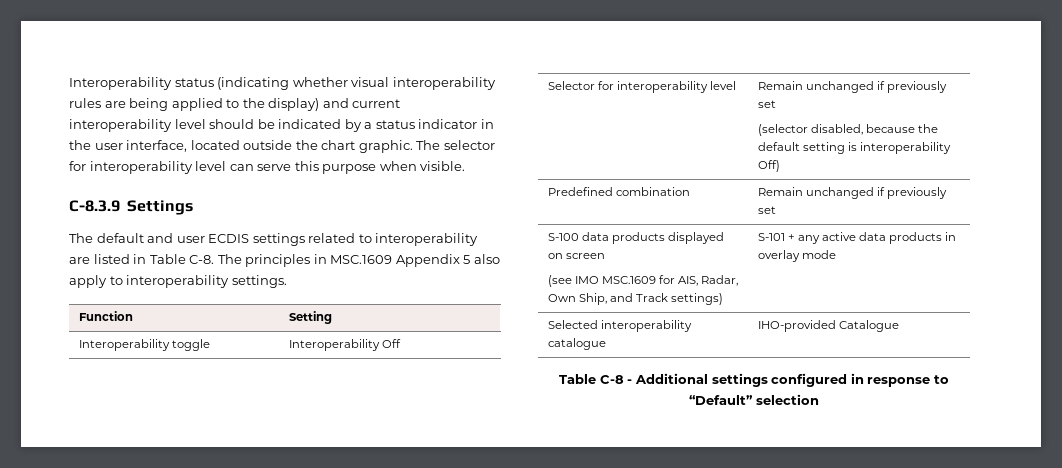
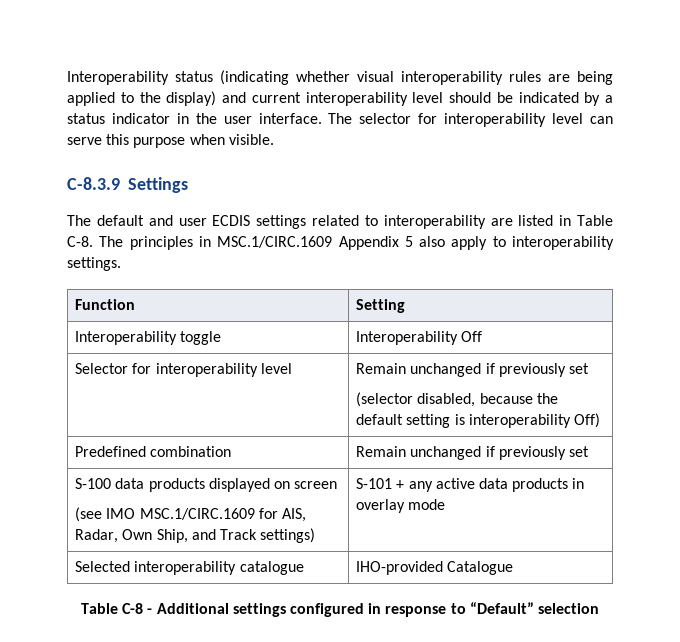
[126,140,413,153] interface, located outside the chart graphic. -> [258,113,322,124] interface.
[330,255,393,264] MSC.1609 -> [217,236,333,248] MSC.1/CIRC.1609
[601,276,656,284] MSC.1609 -> [139,508,255,520] MSC.1/CIRC.1609

